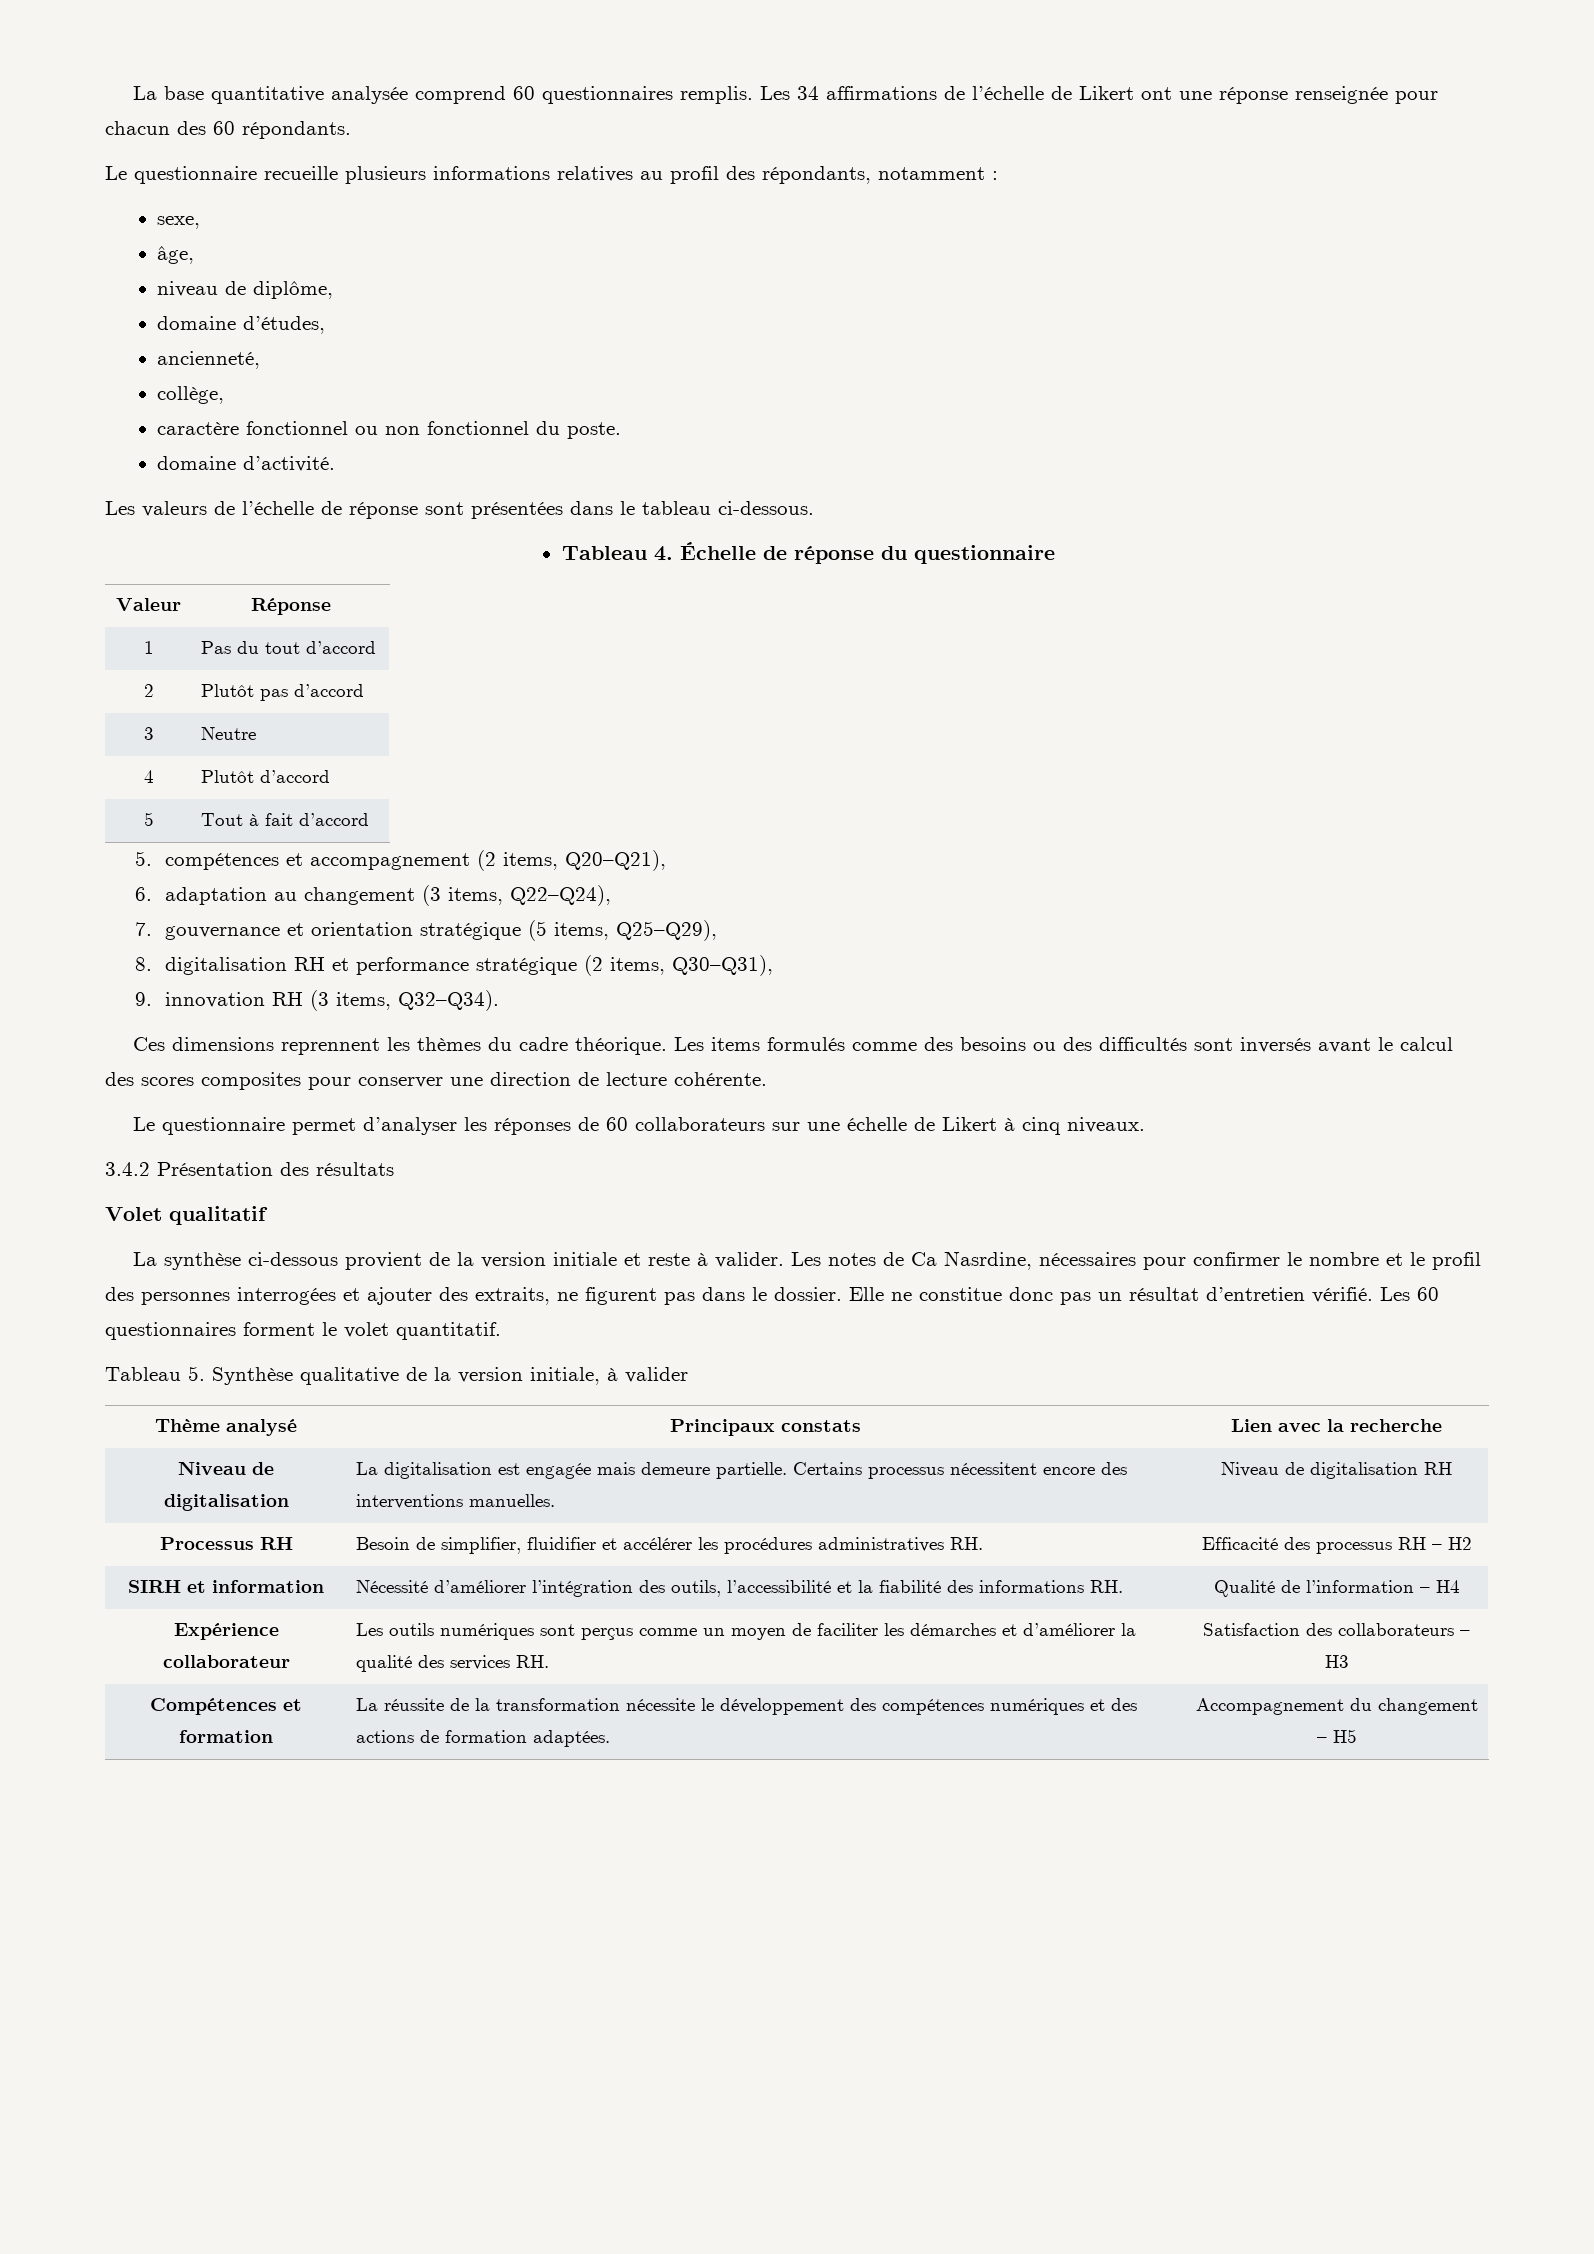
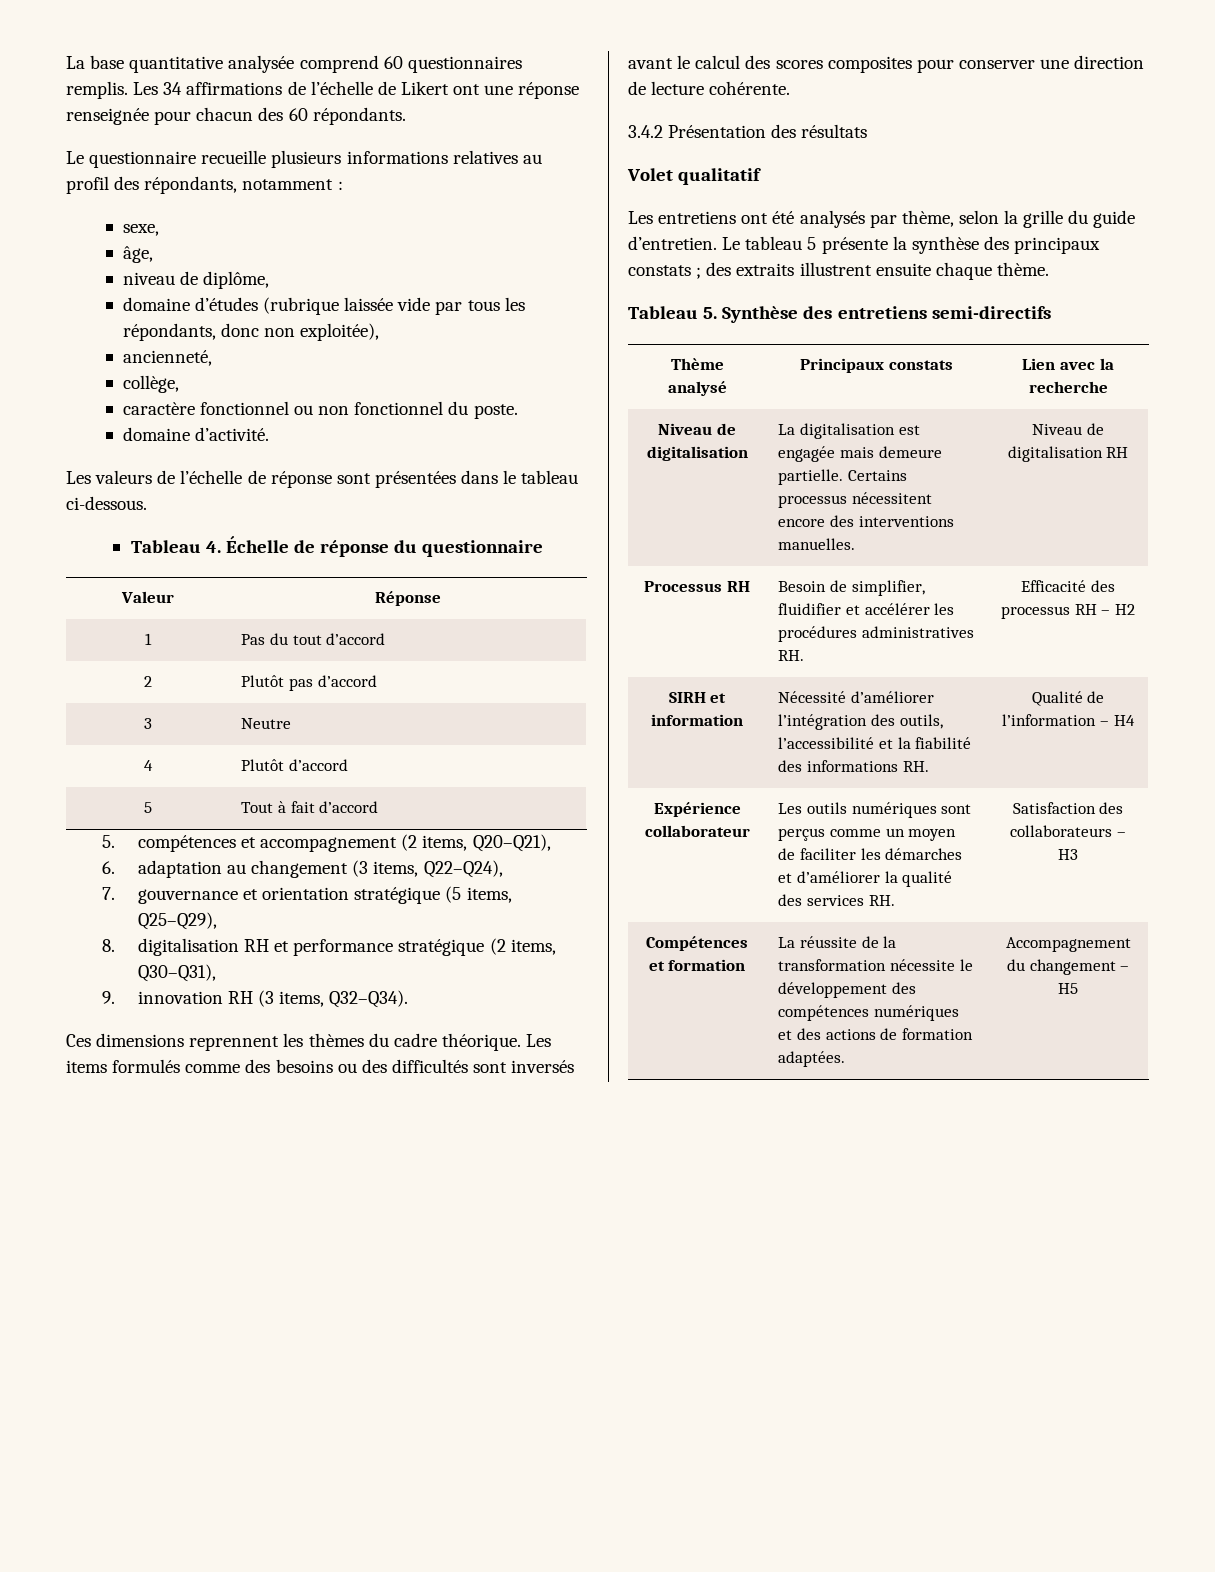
[243,316,326,334] d’études, -> [194,297,525,315] [122,323,380,341] d’études (rubrique laissée vide par tous les répondants, donc non exploitée),
[133,1117,1146,1135] // Le questionnaire permet d’analyser les réponses de 60 collaborateurs sur une échelle de Likert à cinq niveaux. -> (791, 88) none
[133,1251,1482,1270] [105,1287,1439,1305] [105,1322,501,1340] [105,1366,688,1385] La synthèse ci-dessous provient de la version initiale et reste à valider. Les notes de Ca Nasrdine, nécessaires pour confirmer le nombre et le profil des personnes interrogées et ajouter des extraits, ne figurent pas dans le dossier. Elle ne constitue donc pas un résultat d’entretien vérifié. Les 60 questionnaires forment le volet quantitatif. // Tableau 5. Synthèse qualitative de la version initiale, à valider -> [628,210,1136,228] [628,236,1101,254] [628,262,1049,280] [628,306,1051,323] Les entretiens ont été analysés par thème, selon la grille du guide d’entretien. Le tableau 5 présente la synthèse des principaux constats ; des extraits illustrent ensuite chaque thème. // Tableau 5. Synthèse des entretiens semi-directifs

